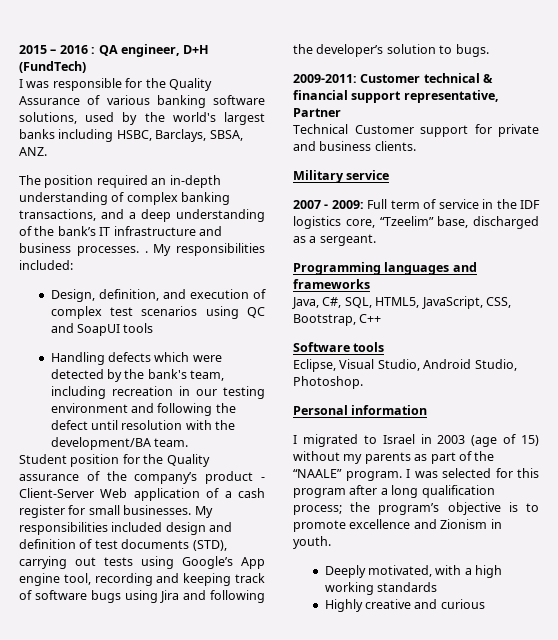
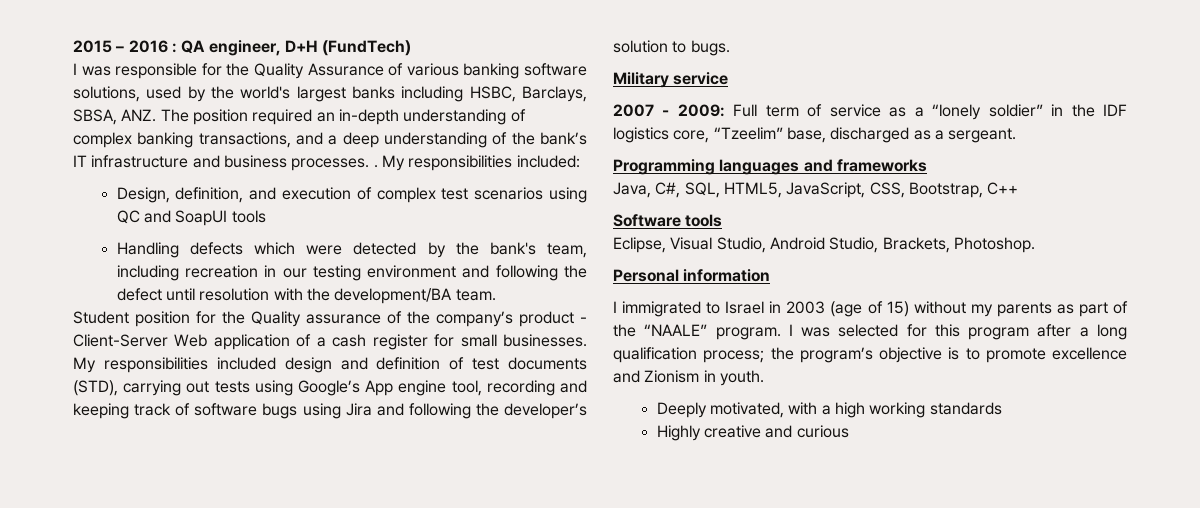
(47, 151) // -> (157, 115) none
[293,73,494,83] [293,90,499,103] [293,108,341,117] [293,124,539,137] [293,141,416,151] // 2009-2011: Customer technical & financial support representative, Partner // Technical Customer support for private and business clients. -> (730, 48) none
(479, 204) none -> [889,104,1043,120] as a “lonely soldier”
(517, 365) none -> [882,237,950,253] Brackets,
[302,434,358,447] migrated -> [622,301,702,317] immigrated

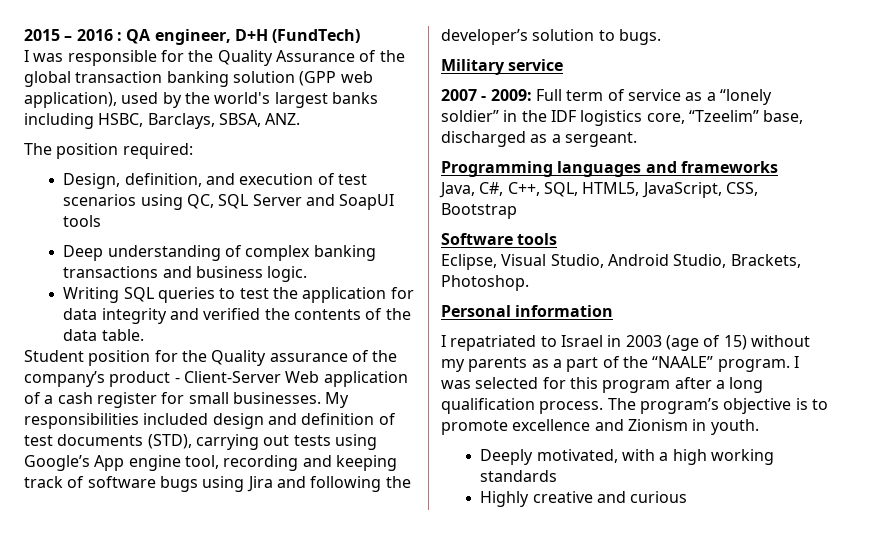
[406,63,588,79] [73,86,140,102] various banking software solutions, -> [379,50,405,62] [24,71,373,87] [24,92,117,108] the global transaction banking solution (GPP web application),
(157, 115) none -> (301, 119) //
[252,109,526,125] [73,132,587,148] [73,155,580,171] required an in-depth understanding of complex banking transactions, and a deep understanding of the bank’s IT infrastructure and business processes. . My responsibilities included: -> [122,143,193,159] required:
[376,187,436,203] complex -> (335, 179) none
[116,210,140,224] QC -> [187,194,302,209] QC, SQL Server
[116,242,587,258] [116,265,587,281] [116,288,496,304] Handling defects which were detected by the bank's team, including recreation in our testing environment and following the defect until resolution with the development/BA team. -> [63,245,376,261] [63,266,308,282] [63,287,414,303] [63,308,411,324] [63,329,144,341] Deep understanding of complex banking transactions and business logic. // Writing SQL queries to test the application for data integrity and verified the contents of the data table.
(681, 190) none -> [507,182,540,196] C++,
[908,182,1019,198] Bootstrap, C++ -> [441,203,517,219] Bootstrap
[622,301,702,317] immigrated -> [450,335,537,351] repatriated
(1074, 309) none -> [552,359,562,368] a
[703,347,794,363] process; the -> [539,398,636,414] process. The

